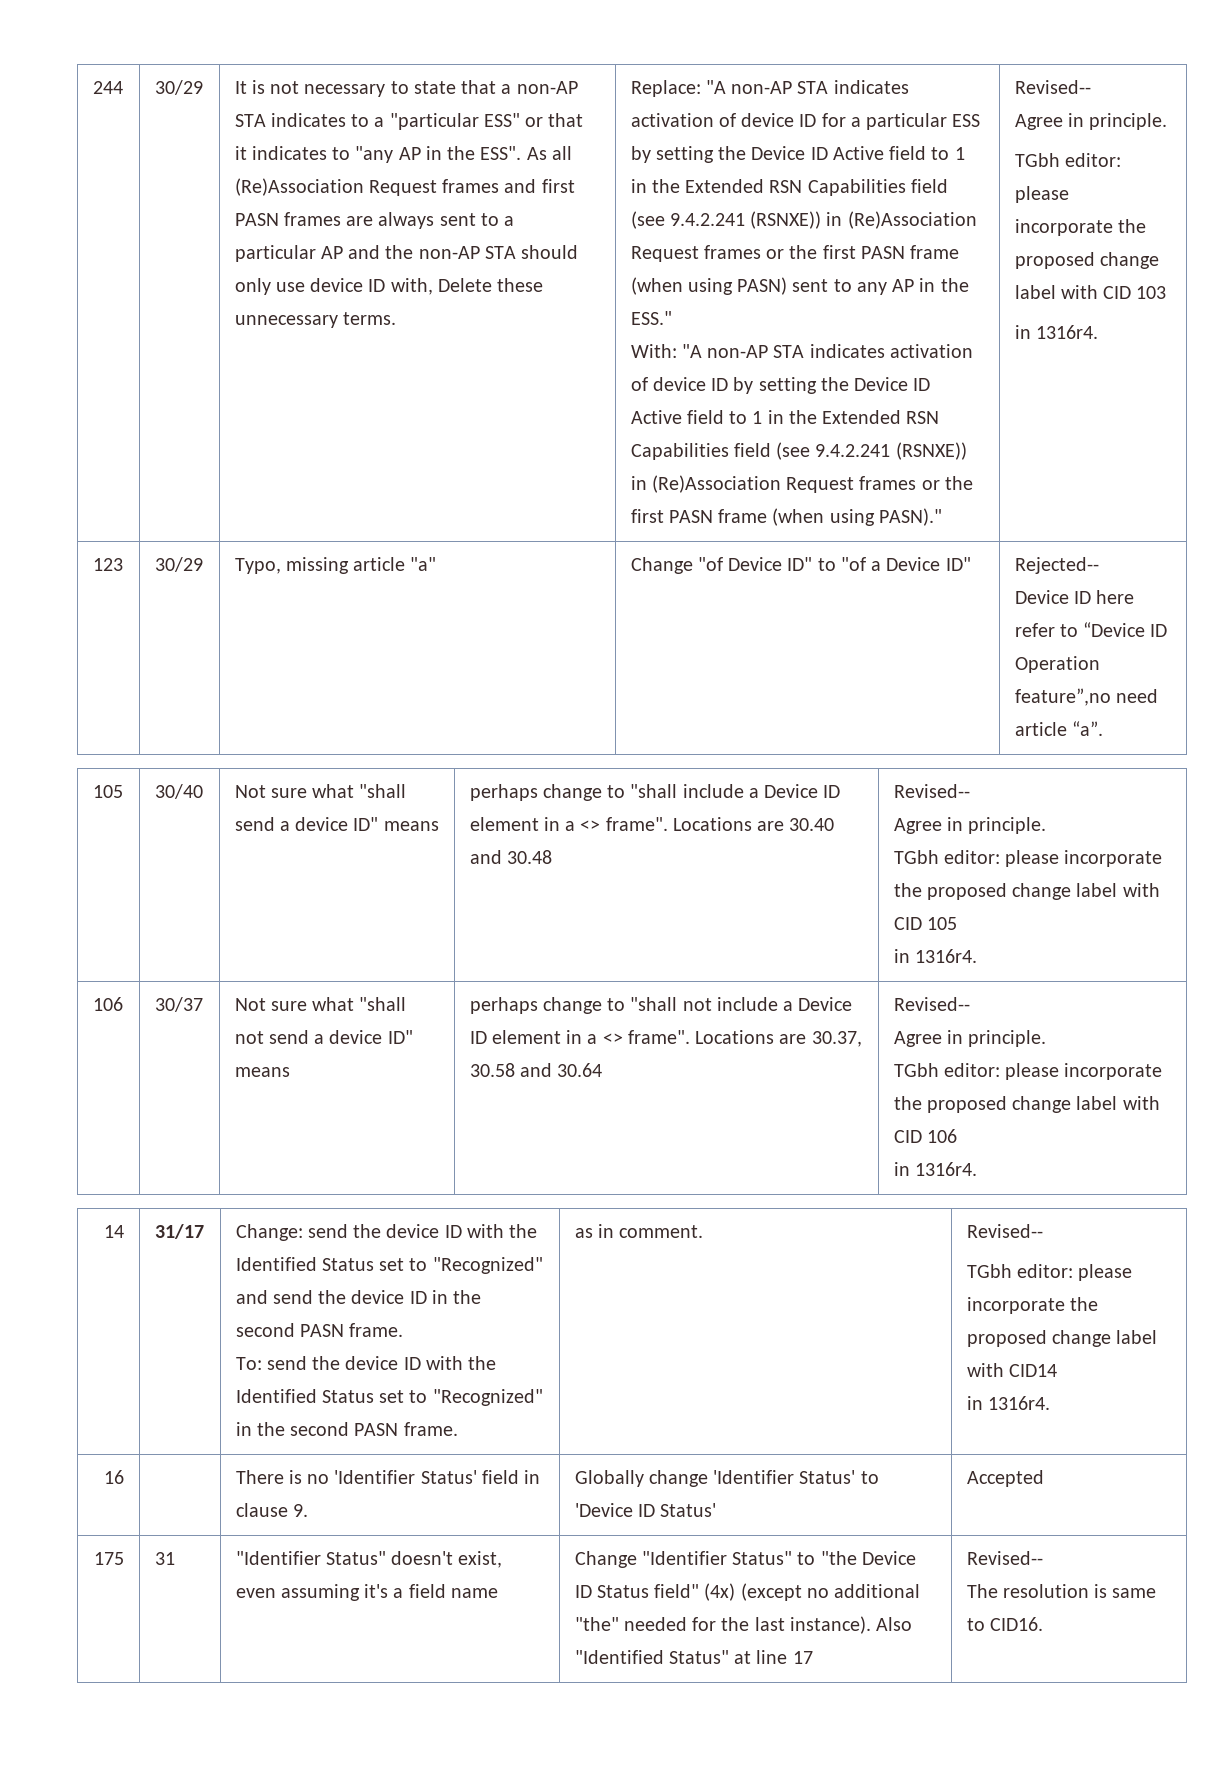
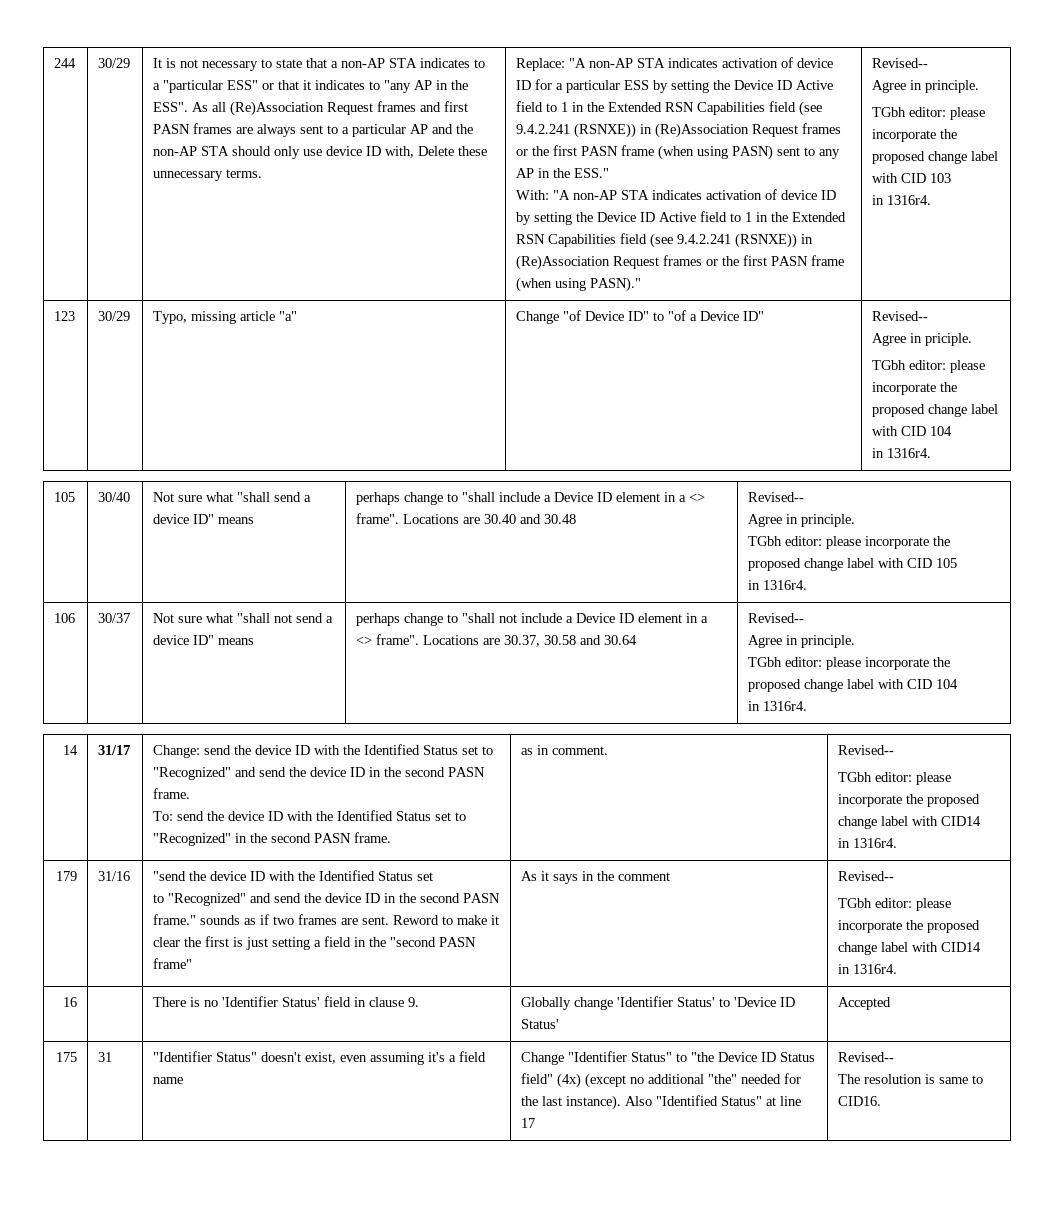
[1014,557,1099,574] [1014,590,1135,604] [1014,622,1168,637] [1014,656,1100,673] [1014,688,1158,706] [1014,721,1103,736] Rejected-- // Device ID here refer to “Device ID Operation feature”,no need article “a”. -> [872,311,929,321] [872,333,973,346] [872,360,986,373] [872,382,958,395] [872,404,999,417] [872,426,953,436] [872,448,932,458] Revised-- // Agree in priciple. // TGbh editor: please incorporate the proposed change label with CID 104 // in 1316r4.
[926,1129,957,1143] 106 -> [936,679,959,689] 104
(1050, 1403) none -> [55,871,77,881] [98,871,131,881] [153,870,434,881] [153,893,501,906] [153,914,500,925] [153,936,477,950] [153,958,193,969] [521,871,671,884] [838,871,895,881] [838,898,952,911] [838,920,981,933] [838,942,982,955] [838,964,898,974] // 179 | 31/16 | "send the device ID with the Identified Status set // to "Recognized" and send the device ID in the second PASN frame." sounds as if two frames are sent. Reword to make it clear the first is just setting a field in the "second PASN frame" | As it says in the comment | Revised-- // TGbh editor: please incorporate the proposed change label with CID14 // in 1316r4.

